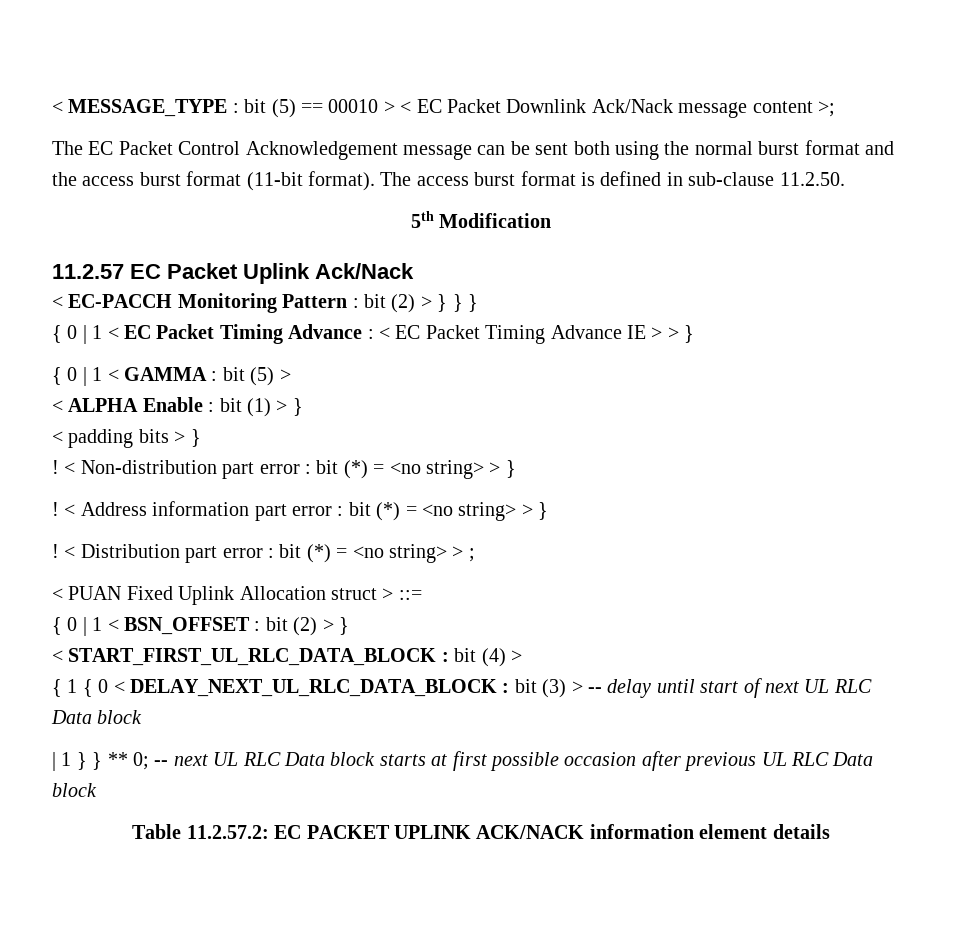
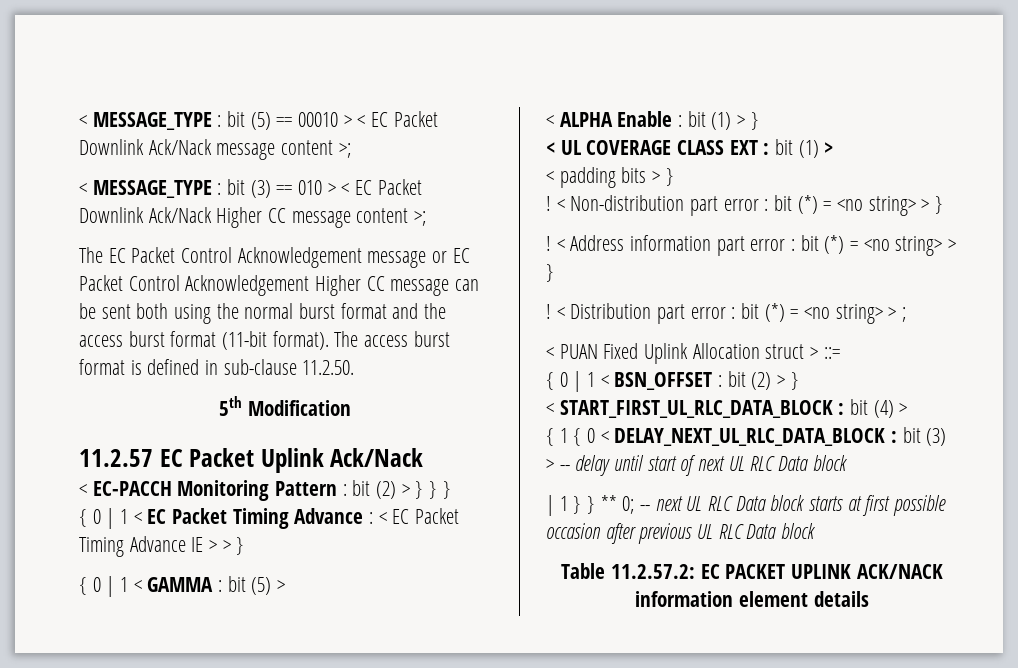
(835, 109) none -> [79,179,422,198] [79,207,427,228] // < MESSAGE_TYPE : bit (3) == 010 > < EC Packet Downlink Ack/Nack Higher CC message content >;
(472, 152) none -> [432,248,470,263] [79,275,450,296] or EC Packet Control Acknowledgement Higher CC message
(303, 407) none -> [546,139,834,158] // < UL COVERAGE CLASS EXT : bit (1) >

